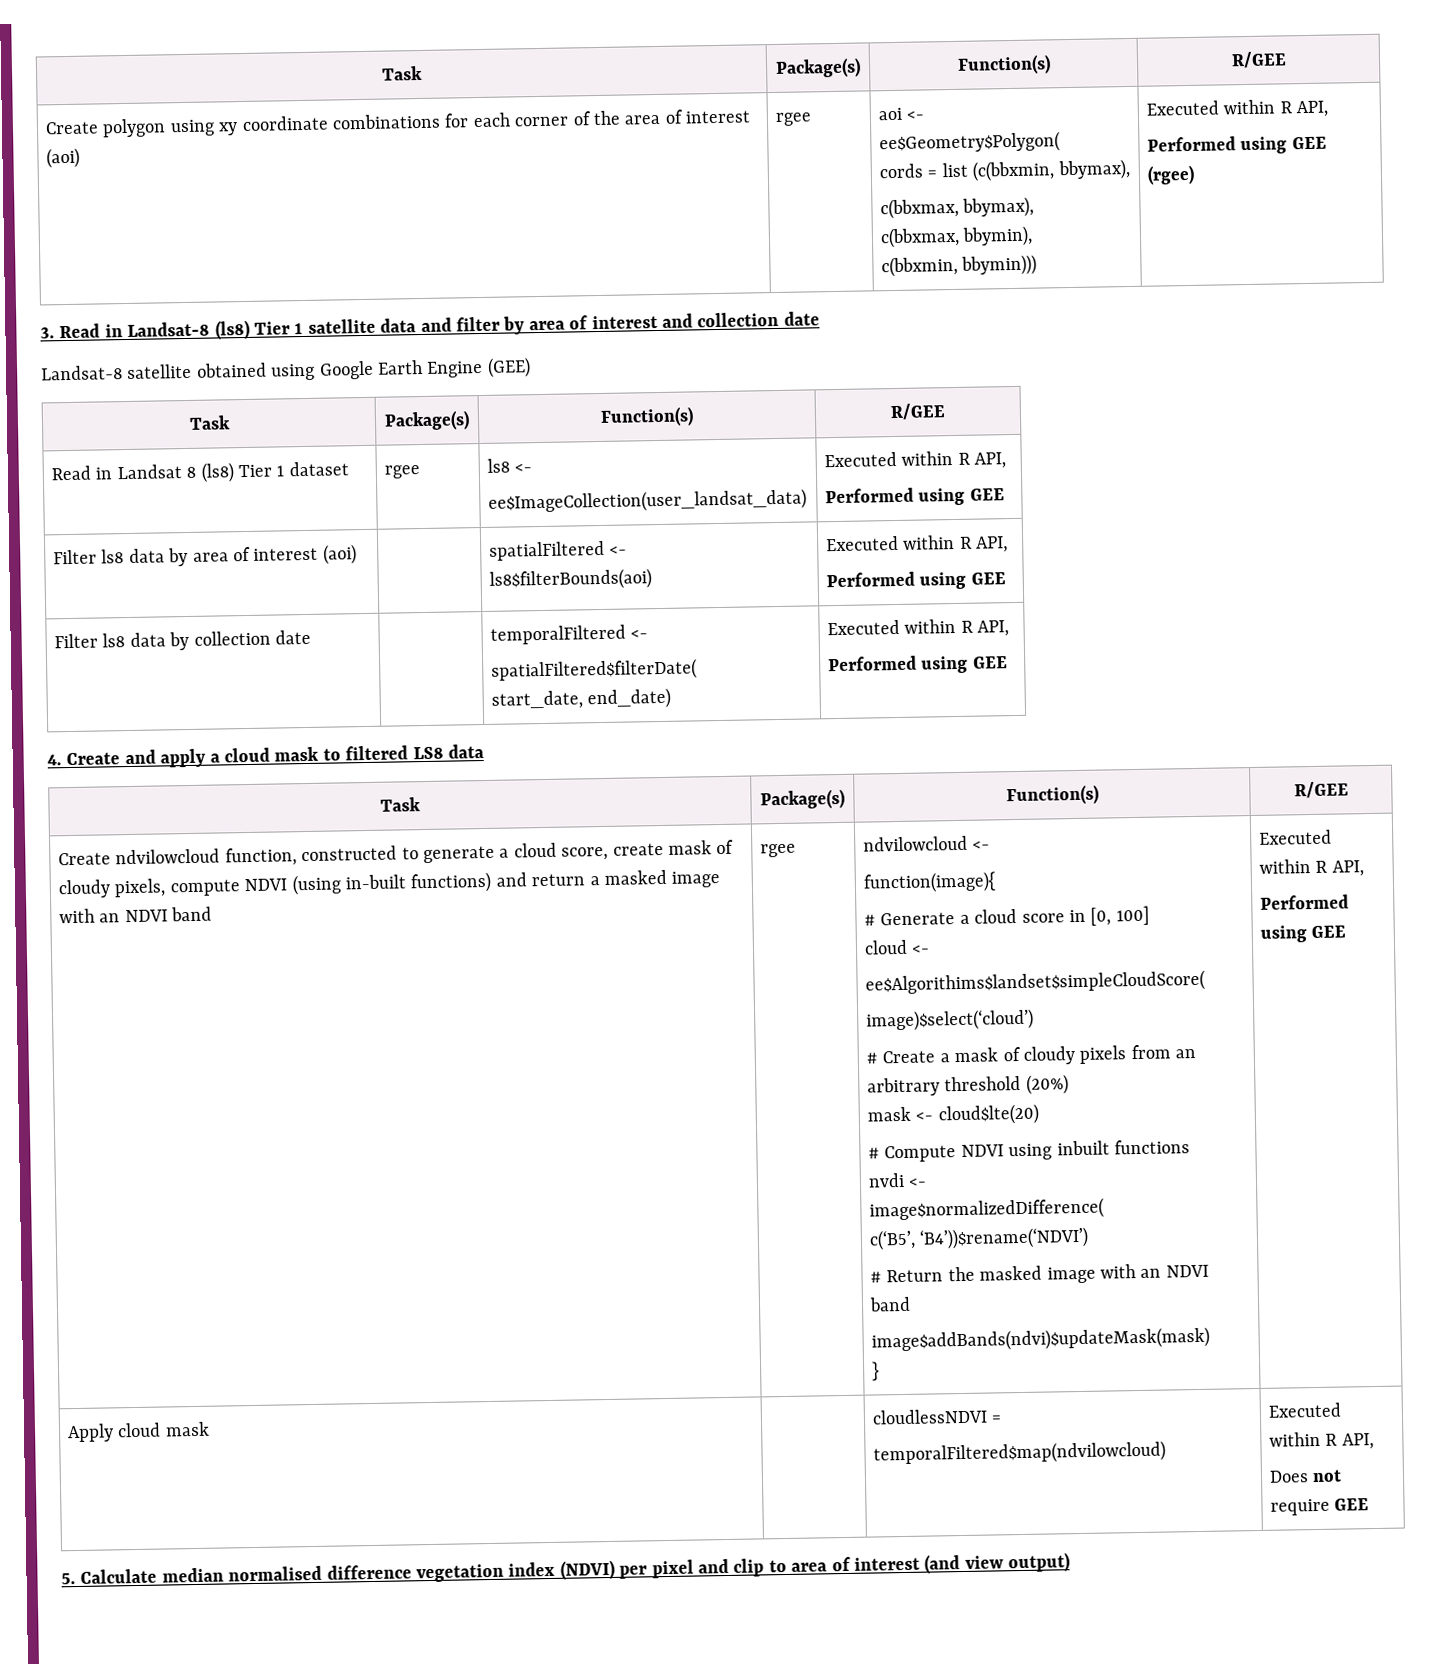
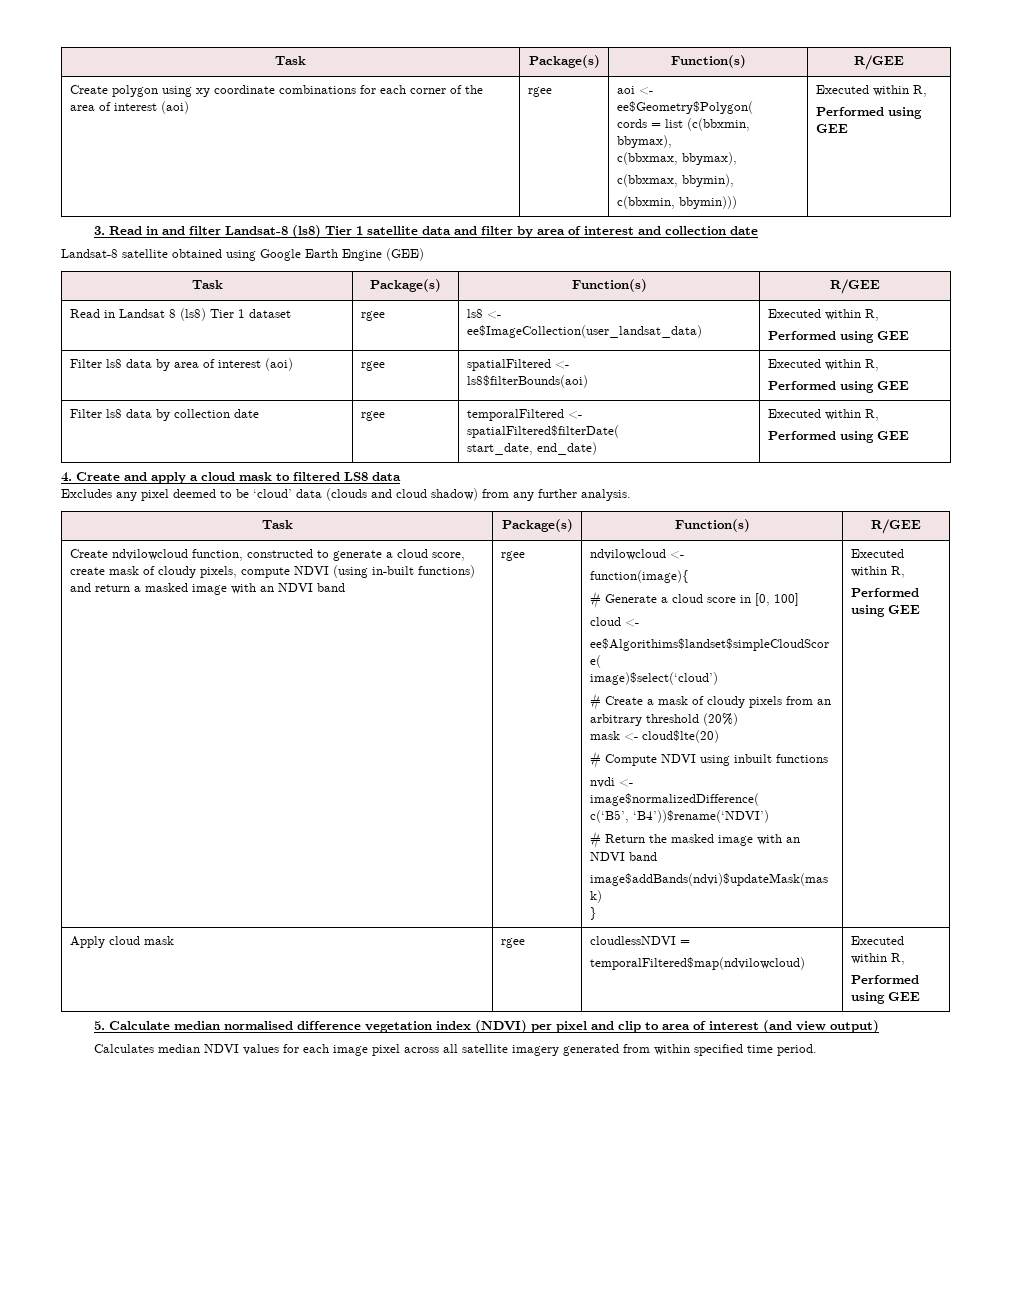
[1279,100,1329,118] [1147,136,1327,155] [1147,164,1196,185] R API, // Performed using GEE (rgee) -> [912,85,927,97] [815,107,922,119] [815,124,848,133] R, // Performed using GEE
(123, 331) none -> [161,226,221,235] and filter
[957,452,1007,469] R API, -> [864,309,879,321] R,
(357, 554) none -> [360,361,385,371] rgee
[959,536,1009,553] R API, -> [864,359,879,371] R,
(312, 637) none -> [360,411,385,421] rgee
[960,620,1010,637] R API, -> [864,409,879,421] R,
(484, 751) none -> [61,488,631,501] // Excludes any pixel deemed to be ‘cloud’ data (clouds and cloud shadow) from any further analysis.
[1315,860,1364,877] R API, -> [890,566,905,578] R,
(210, 1429) none -> [500,938,525,948] rgee
[1325,1433,1374,1450] [1269,1469,1343,1483] [1270,1498,1331,1516] R API, // Does not require -> [890,953,905,965] [850,975,919,984] [850,992,885,1004] R, // Performed using
(1071, 1562) none -> [93,1044,817,1056] // Calculates median NDVI values for each image pixel across all satellite imagery generated from within specified time period.

